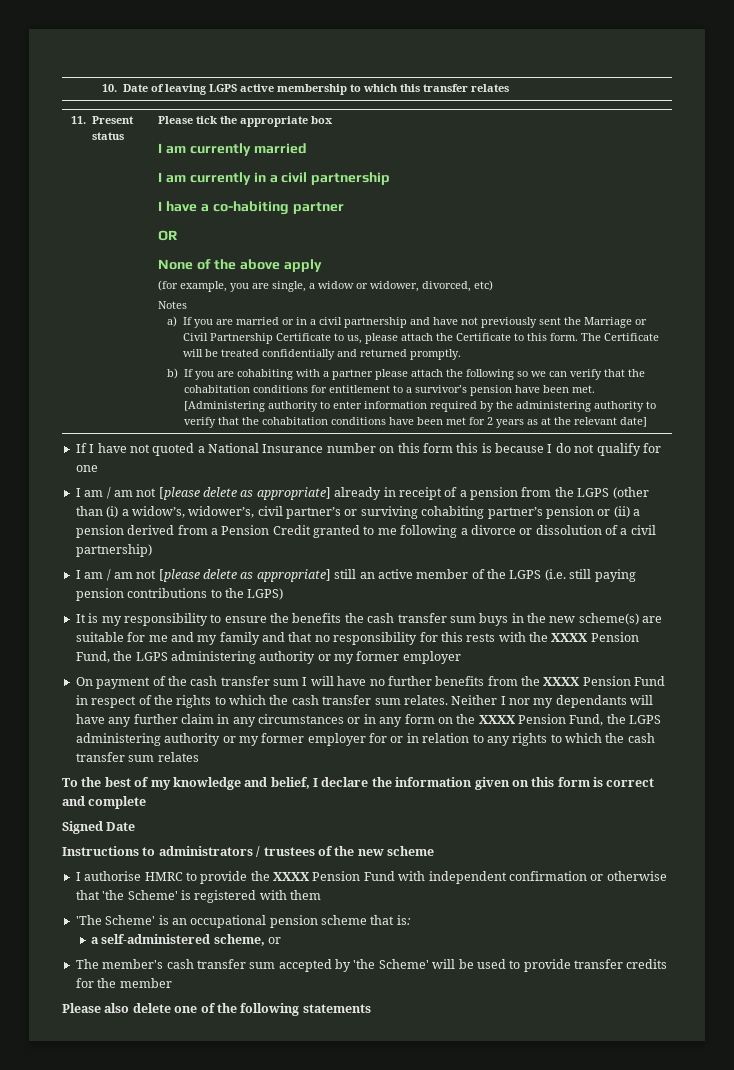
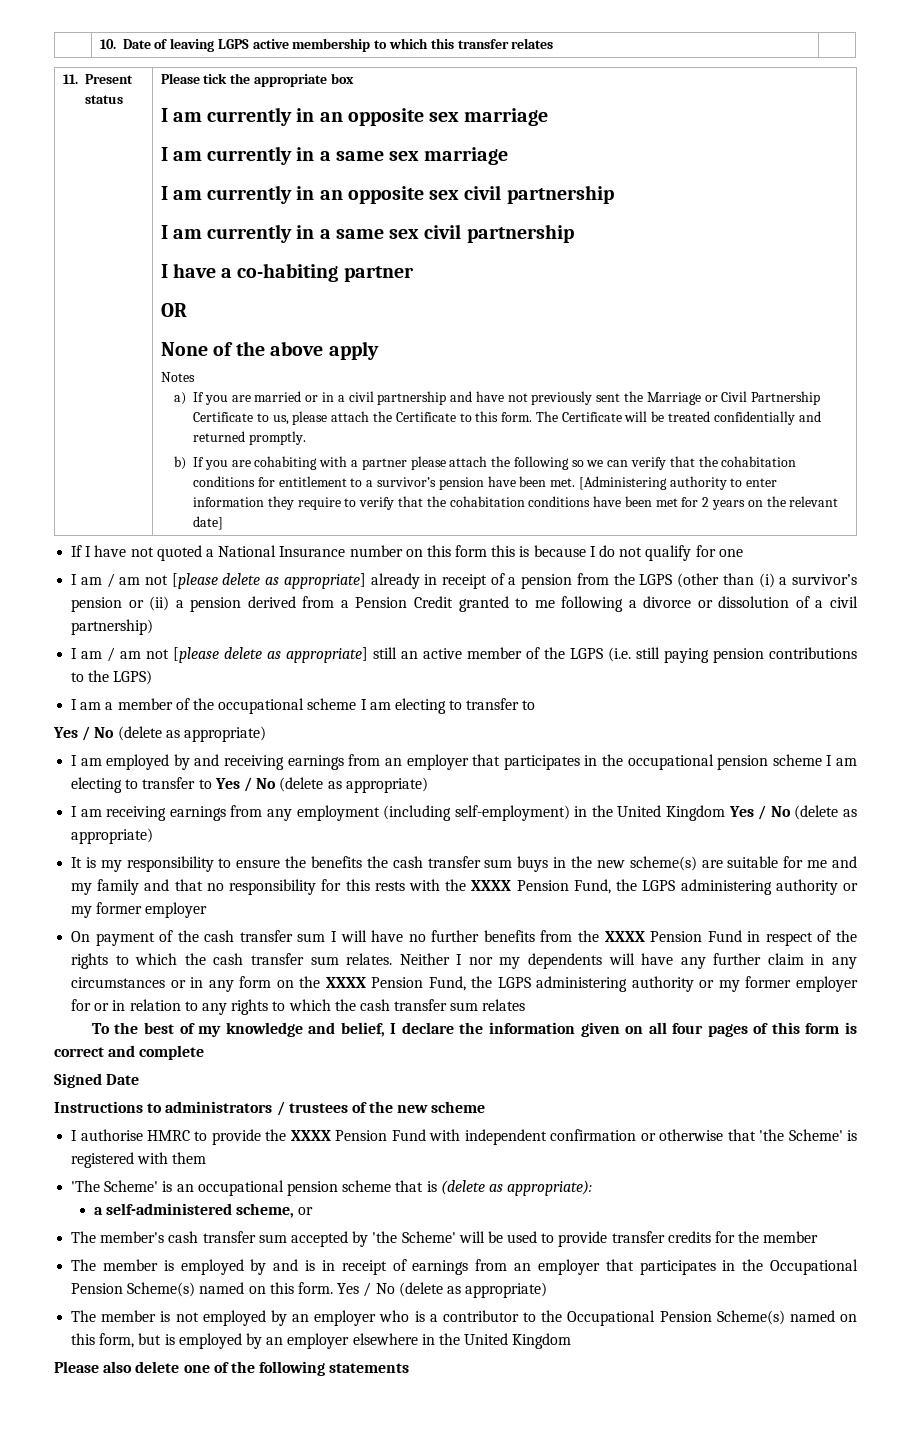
[253,143,307,154] [158,172,278,185] married // I am currently in a -> [296,108,549,126] [160,146,509,165] [160,185,614,204] [160,224,420,243] in an opposite sex marriage // I am currently in a same sex marriage // I am currently in an opposite sex civil partnership // I am currently in a same sex
[158,280,494,292] // (for example, you are single, a widow or widower, divorced, etc) -> (379, 350) none
[429,401,644,412] required by the administering authority -> [267,496,341,510] they require
[526,417,551,425] as at -> [747,500,763,507] on
[131,506,543,519] widow’s, widower’s, civil partner’s or surviving cohabiting partner’s -> [792,574,858,585] survivor’s
(284, 594) none -> [71,698,536,714] [53,726,266,742] [71,754,858,770] [71,777,428,793] [71,805,858,821] [71,828,154,844] // I am a member of the occupational scheme I am electing to transfer to // Yes / No (delete as appropriate) // I am employed by and receiving earnings from an employer that participates in the occupational pension scheme I am electing to transfer to Yes / No (delete as appropriate) // I am receiving earnings from any employment (including self-employment) in the United Kingdom Yes / No (delete as appropriate)
[555,695,627,708] dependants -> [527,953,602,969] dependents
(529, 783) none -> [648,1022,769,1037] all four pages of
[396,915,411,925] is: -> [426,1180,593,1196] is (delete as appropriate):
(172, 983) none -> [71,1259,858,1275] [71,1282,548,1298] [71,1310,857,1326] [71,1333,572,1349] // The member is employed by and is in receipt of earnings from an employer that participates in the Occupational Pension Scheme(s) named on this form. Yes / No (delete as appropriate) // The member is not employed by an employer who is a contributor to the Occupational Pension Scheme(s) named on this form, but is employed by an employer elsewhere in the United Kingdom

